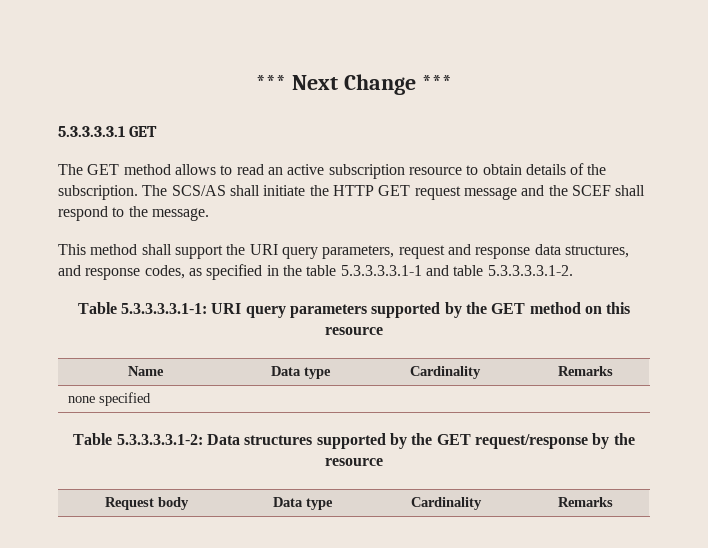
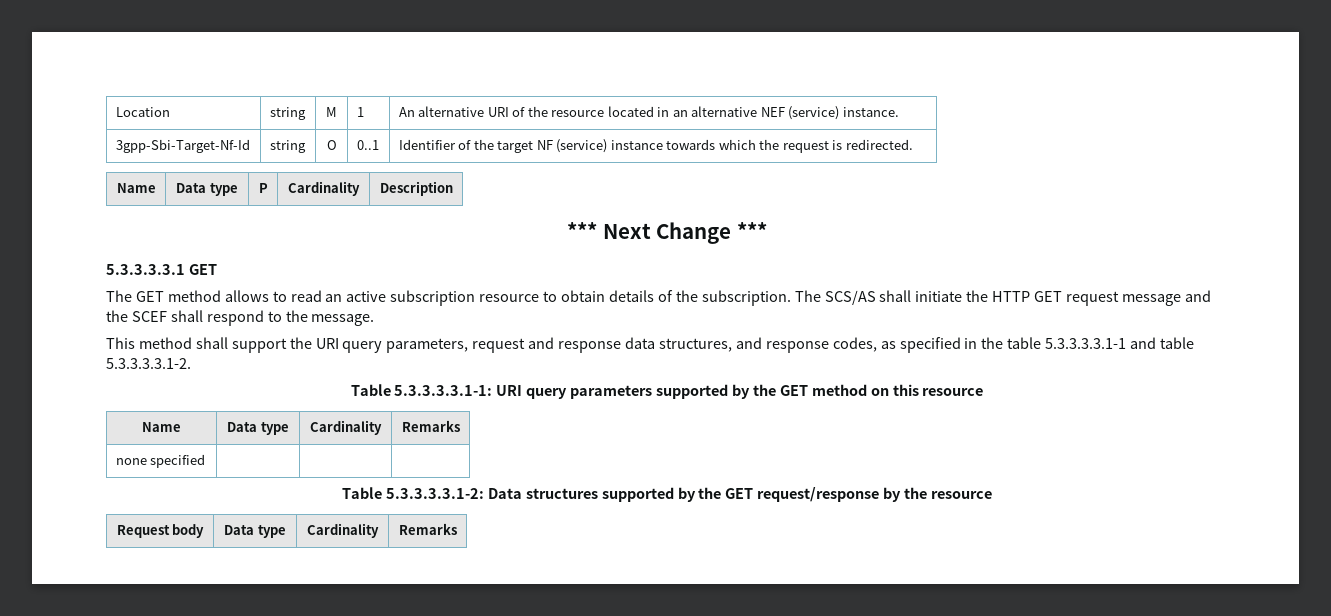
(256, 82) none -> [115,107,170,117] [269,107,306,120] [326,107,337,117] [356,107,364,117] [398,106,899,120] [115,139,250,153] [269,140,306,153] [326,140,337,150] [356,140,379,150] [398,139,913,153] [116,183,156,193] [176,183,238,196] [258,183,268,193] [288,181,360,196] [379,181,453,196] Location | string | M | 1 | An alternative URI of the resource located in an alternative NEF (service) instance. // 3gpp-Sbi-Target-Nf-Id | string | O | 0..1 | Identifier of the target NF (service) instance towards which the request is redirected. // Name | Data type | P | Cardinality | Description //

